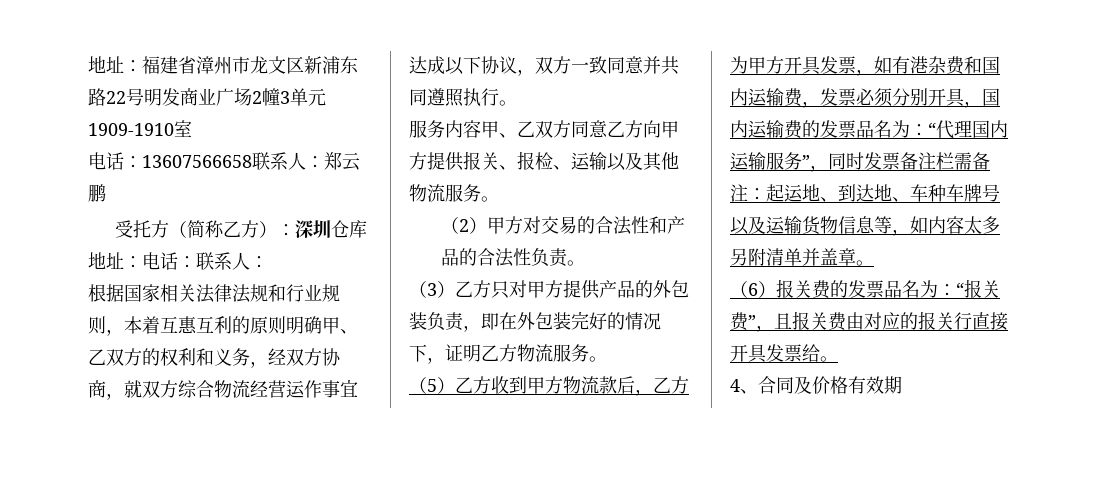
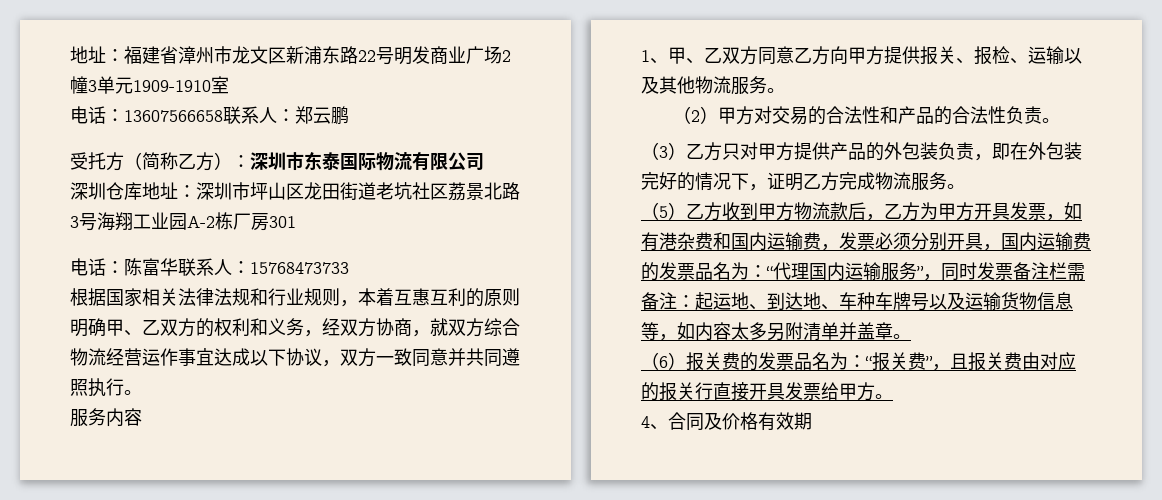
[330,220,367,238] [88,252,268,270] 仓库地址：电话：联系人： -> [286,151,484,171] [70,182,520,201] [70,212,296,231] [70,258,349,276] 市东泰国际物流有限公司 // 深圳仓库地址：深圳市坪山区龙田街道老坑社区荔景北路3号海翔工业园A-2栋厂房301 // 电话：陈富华联系人：15768473733
(481, 129) none -> [641,50,668,64] // 1、
(517, 353) none -> [839,172,875,190] 完成
(820, 353) none -> [839,382,875,401] 甲方

